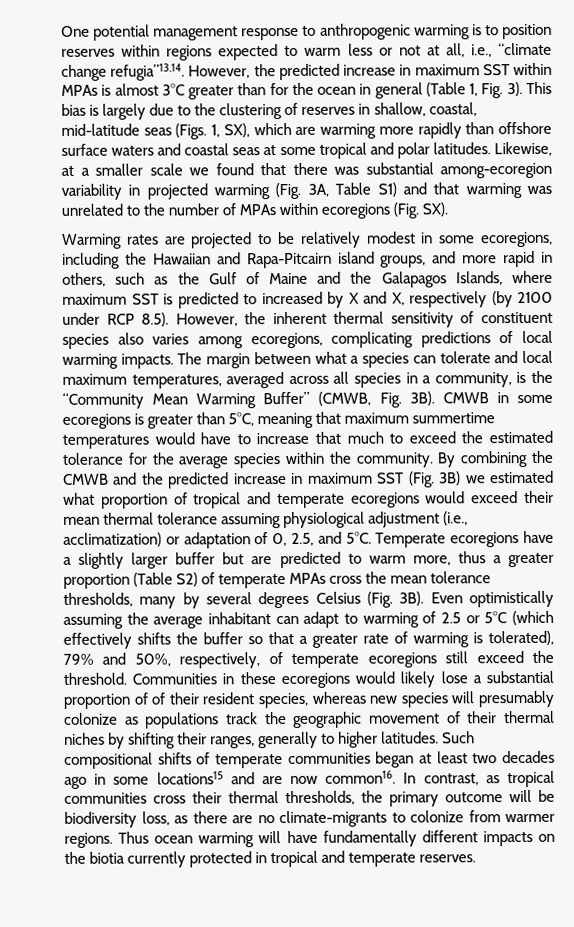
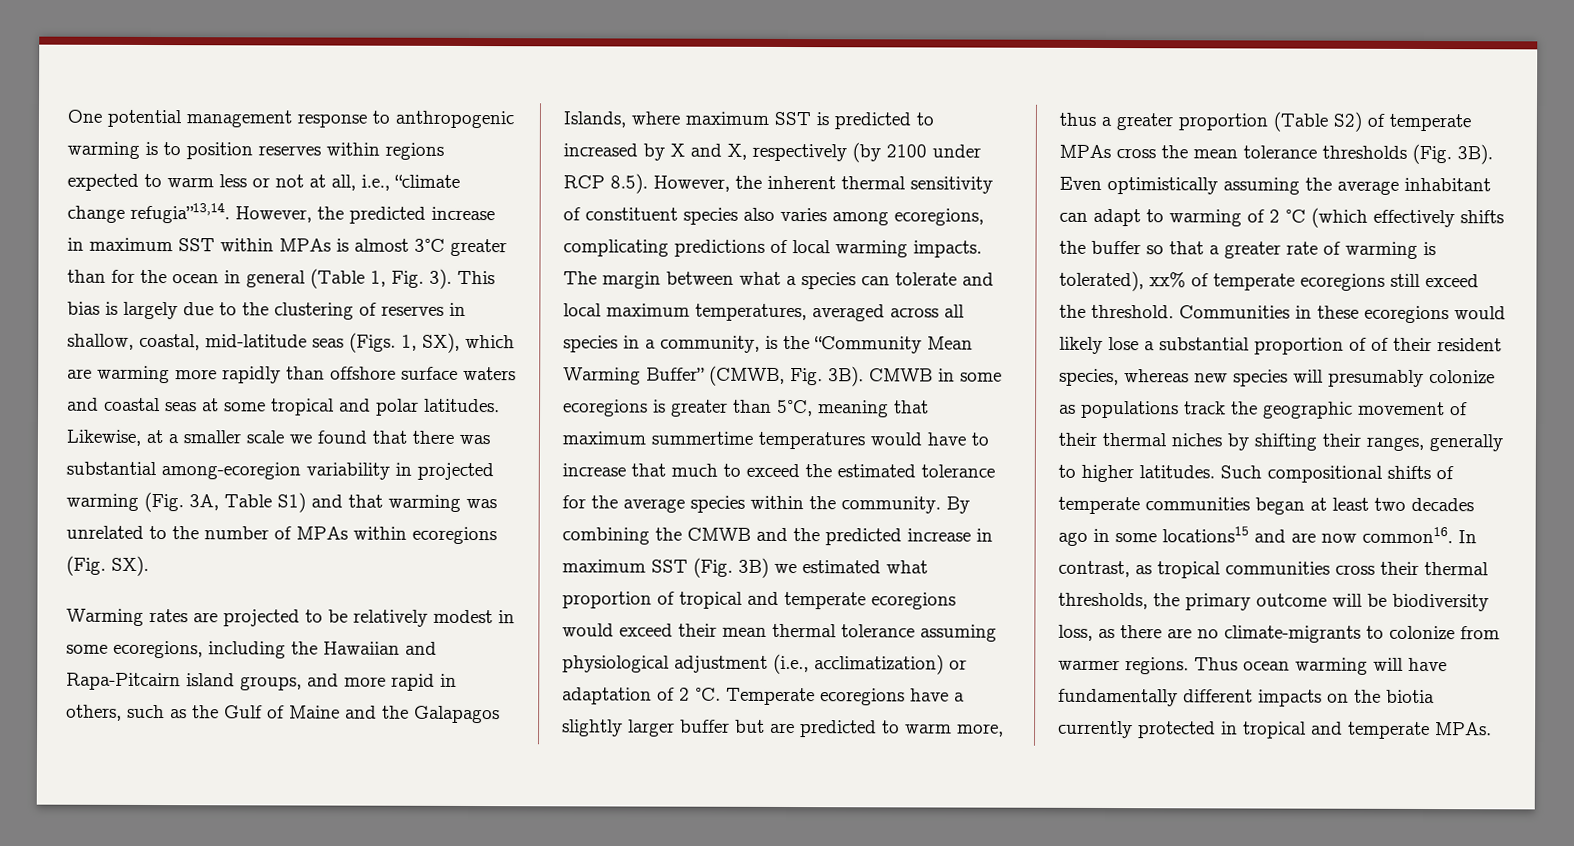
[272,531,372,547] 0, 2.5, and 5°C. -> [679,687,721,701] 2 °C.
[63,591,361,609] thresholds, many by several degrees Celsius -> [1322,145,1407,159] thresholds
[441,611,508,624] 2.5 or 5°C -> [1269,209,1306,223] 2 °C
[63,652,261,669] 79% and 50%, respectively, -> [1149,272,1186,288] xx%
[419,854,477,863] reserves. -> [1435,722,1492,736] MPAs.

